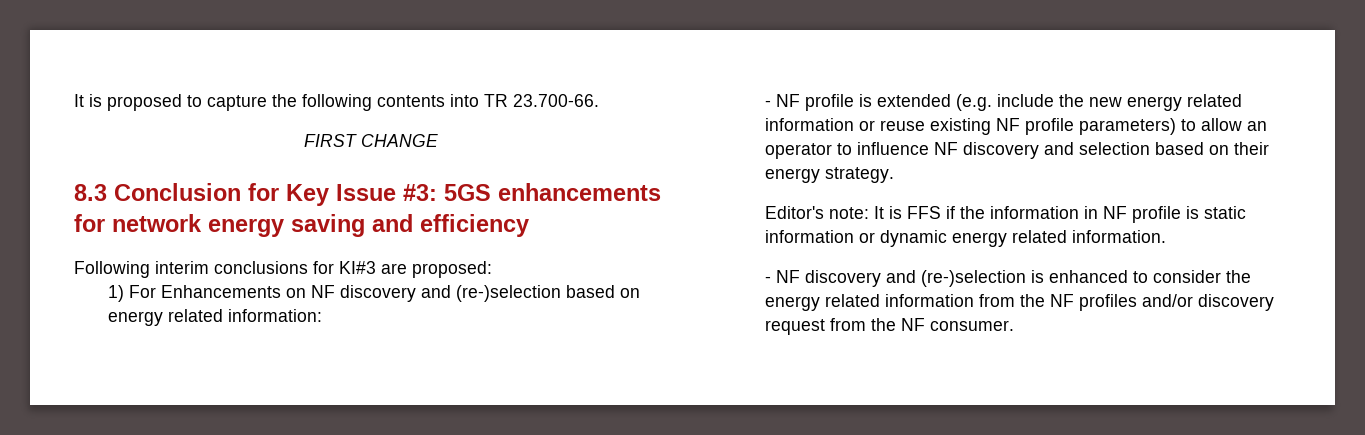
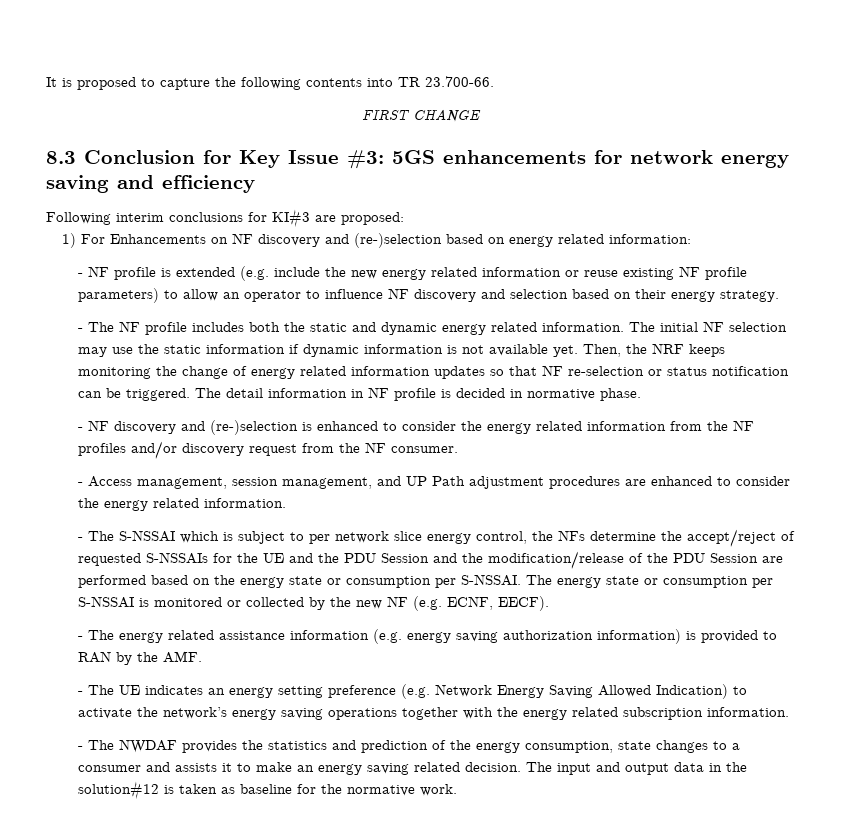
[764,206,985,219] Editor's note: It is FFS if the -> [78,321,788,335] [78,343,726,357] [78,365,790,379] [78,388,264,401] - The NF profile includes both the static and dynamic energy related information. The initial NF selection may use the static information if dynamic information is not available yet. Then, the NRF keeps monitoring the change of energy related information updates so that NF re-selection or status notification can be triggered. The detail
[1203,206,1246,219] [764,230,1166,247] static information or dynamic energy related information. -> [456,388,642,401] decided in normative phase.
(1014, 325) none -> [78,476,791,489] [78,498,287,511] [78,529,796,547] [78,551,784,569] [78,574,774,588] [78,596,550,611] [78,629,778,644] [78,651,203,665] [78,684,748,699] [78,707,790,720] [78,739,741,753] [78,762,748,775] [78,781,458,800] // - Access management, session management, and UP Path adjustment procedures are enhanced to consider the energy related information. // - The S-NSSAI which is subject to per network slice energy control, the NFs determine the accept/reject of requested S-NSSAIs for the UE and the PDU Session and the modification/release of the PDU Session are performed based on the energy state or consumption per S-NSSAI. The energy state or consumption per S-NSSAI is monitored or collected by the new NF (e.g. ECNF, EECF). // - The energy related assistance information (e.g. energy saving authorization information) is provided to RAN by the AMF. // - The UE indicates an energy setting preference (e.g. Network Energy Saving Allowed Indication) to activate the network’s energy saving operations together with the energy related subscription information. // - The NWDAF provides the statistics and prediction of the energy consumption, state changes to a consumer and assists it to make an energy saving related decision. The input and output data in the solution#12 is taken as baseline for the normative work.

